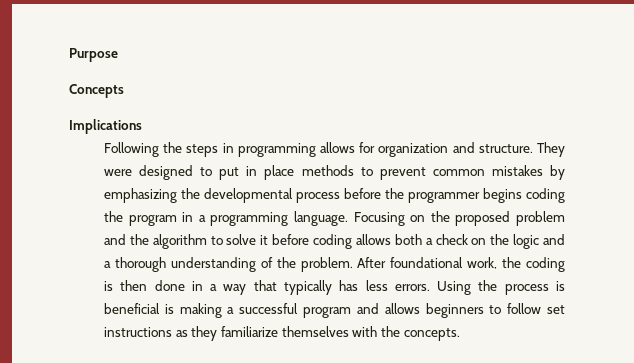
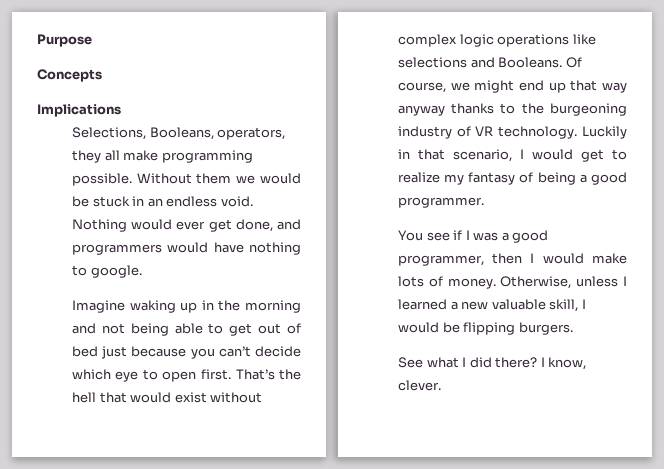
[103,142,565,157] [103,165,565,180] [103,188,565,203] [103,211,566,226] [103,234,565,249] [103,257,565,272] [103,280,566,295] [103,303,565,318] [103,326,460,341] Following the steps in programming allows for organization and structure. They were designed to put in place methods to prevent common mistakes by emphasizing the developmental process before the programmer begins coding the program in a programming language. Focusing on the proposed problem and the algorithm to solve it before coding allows both a check on the logic and a thorough understanding of the problem. After foundational work, the coding is then done in a way that typically has less errors. Using the process is beneficial is making a successful program and allows beginners to follow set instructions as they familiarize themselves with the concepts. -> [71,127,286,140] [71,150,253,163] [71,173,302,186] [71,196,253,207] [71,219,301,232] [71,242,301,255] [71,265,142,278] [71,300,301,313] [71,323,301,336] [71,346,301,359] [71,369,301,382] [71,392,263,403] [397,34,596,47] [397,57,582,68] [397,80,627,93] [397,103,627,116] [397,126,627,139] [397,149,627,162] [397,172,627,185] [397,197,484,208] [397,230,549,243] [397,253,627,266] [397,276,627,289] [397,299,586,312] [397,322,573,335] [397,357,587,370] [397,380,441,391] Selections, Booleans, operators, they all make programming possible. Without them we would be stuck in an endless void. Nothing would ever get done, and programmers would have nothing to google. // Imagine waking up in the morning and not being able to get out of bed just because you can’t decide which eye to open first. That’s the hell that would exist without complex logic operations like selections and Booleans. Of course, we might end up that way anyway thanks to the burgeoning industry of VR technology. Luckily in that scenario, I would get to realize my fantasy of being a good programmer. // You see if I was a good programmer, then I would make lots of money. Otherwise, unless I learned a new valuable skill, I would be flipping burgers. // See what I did there? I know, clever.

